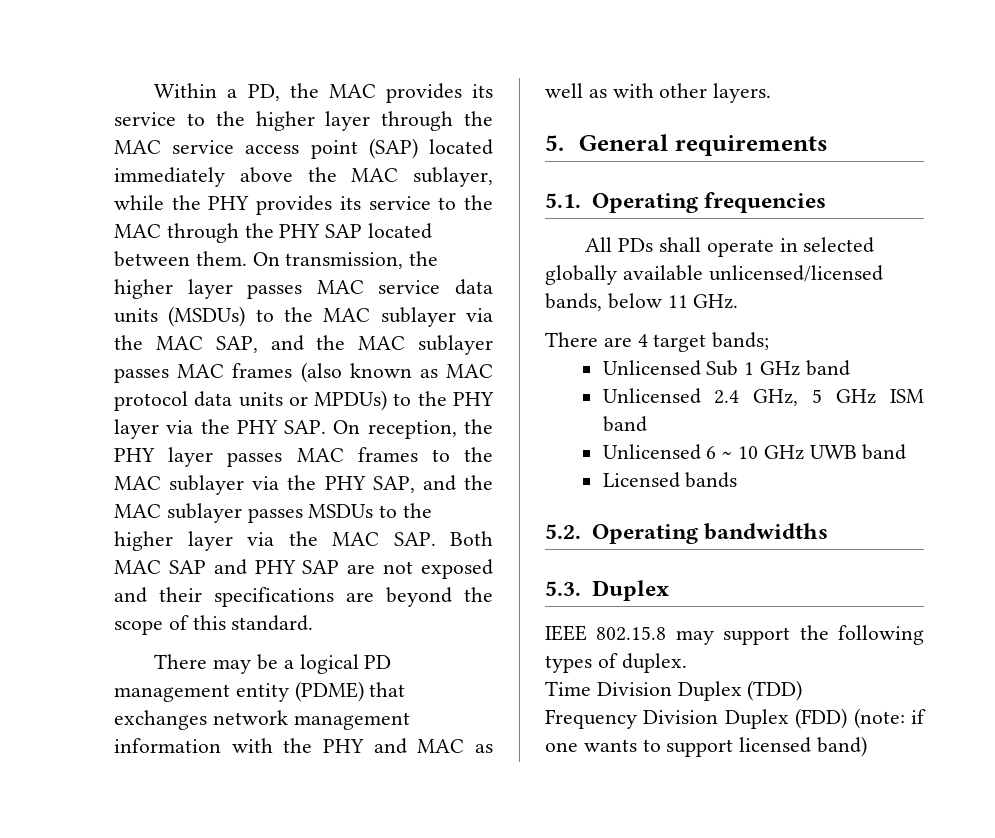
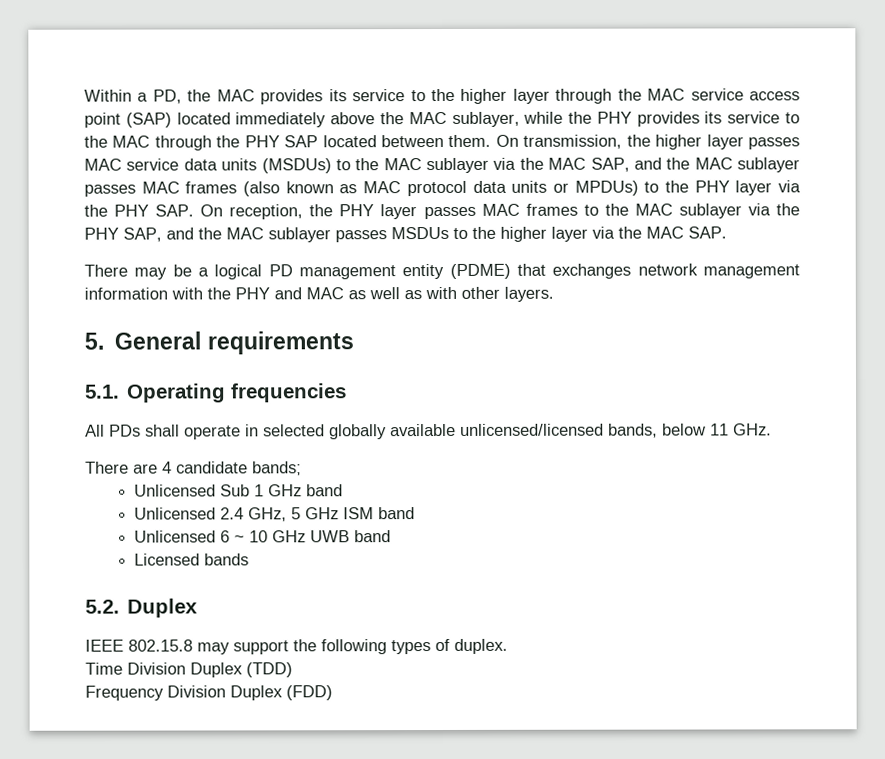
[450,531,493,546] [114,559,493,579] [114,587,493,607] [114,615,314,635] Both MAC SAP and PHY SAP are not exposed and their specifications are beyond the scope of this standard. -> (727, 232) none
[653,334,707,352] target -> [176,461,248,474] candidate
[591,523,829,544] [545,581,581,596] Operating bandwidths // 5.3. -> (120, 606) none
[853,708,926,729] [545,736,868,757] (note: if one wants to support licensed band) -> (333, 693) none

